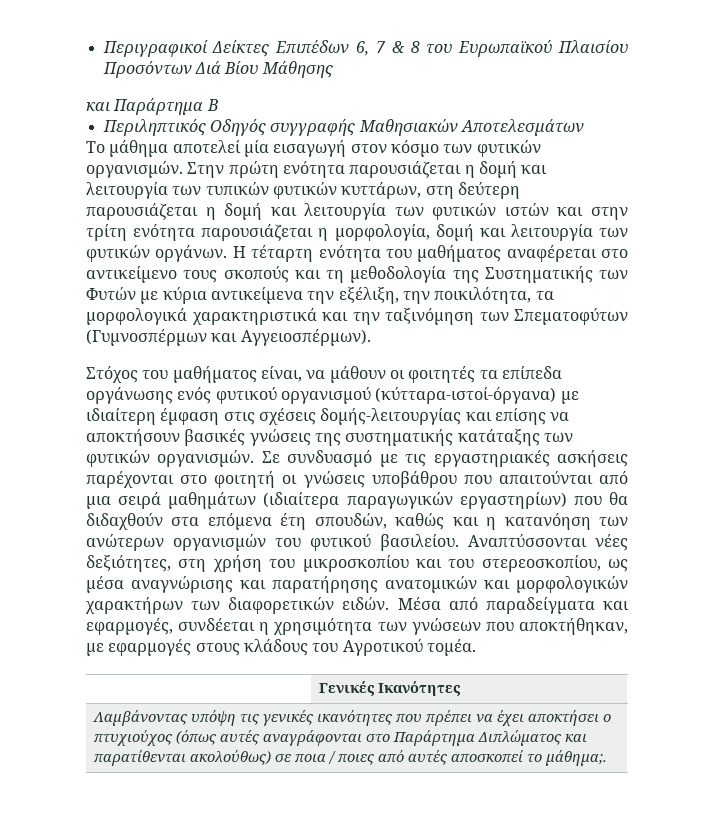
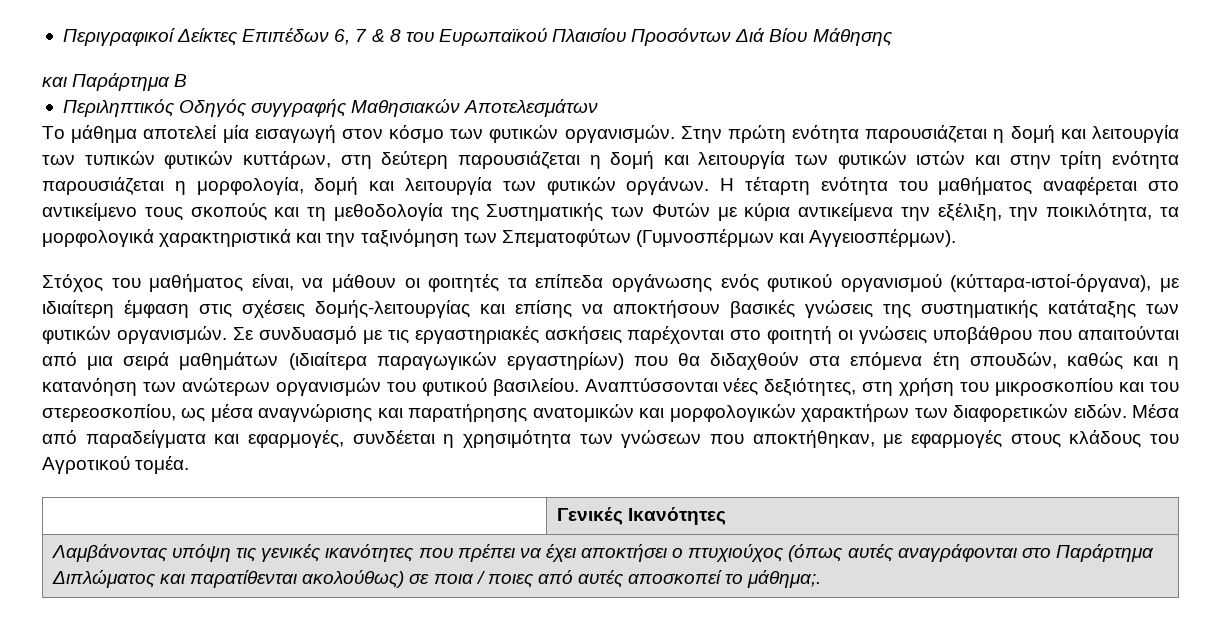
[375,387,557,404] (κύτταρα-ιστοί-όργανα) -> [950,274,1152,292] (κύτταρα-ιστοί-όργανα),

